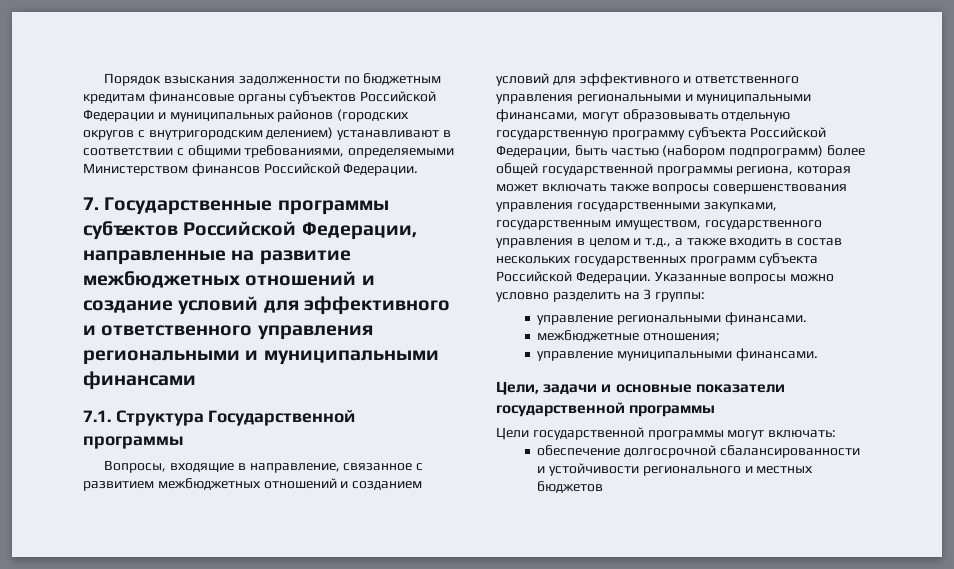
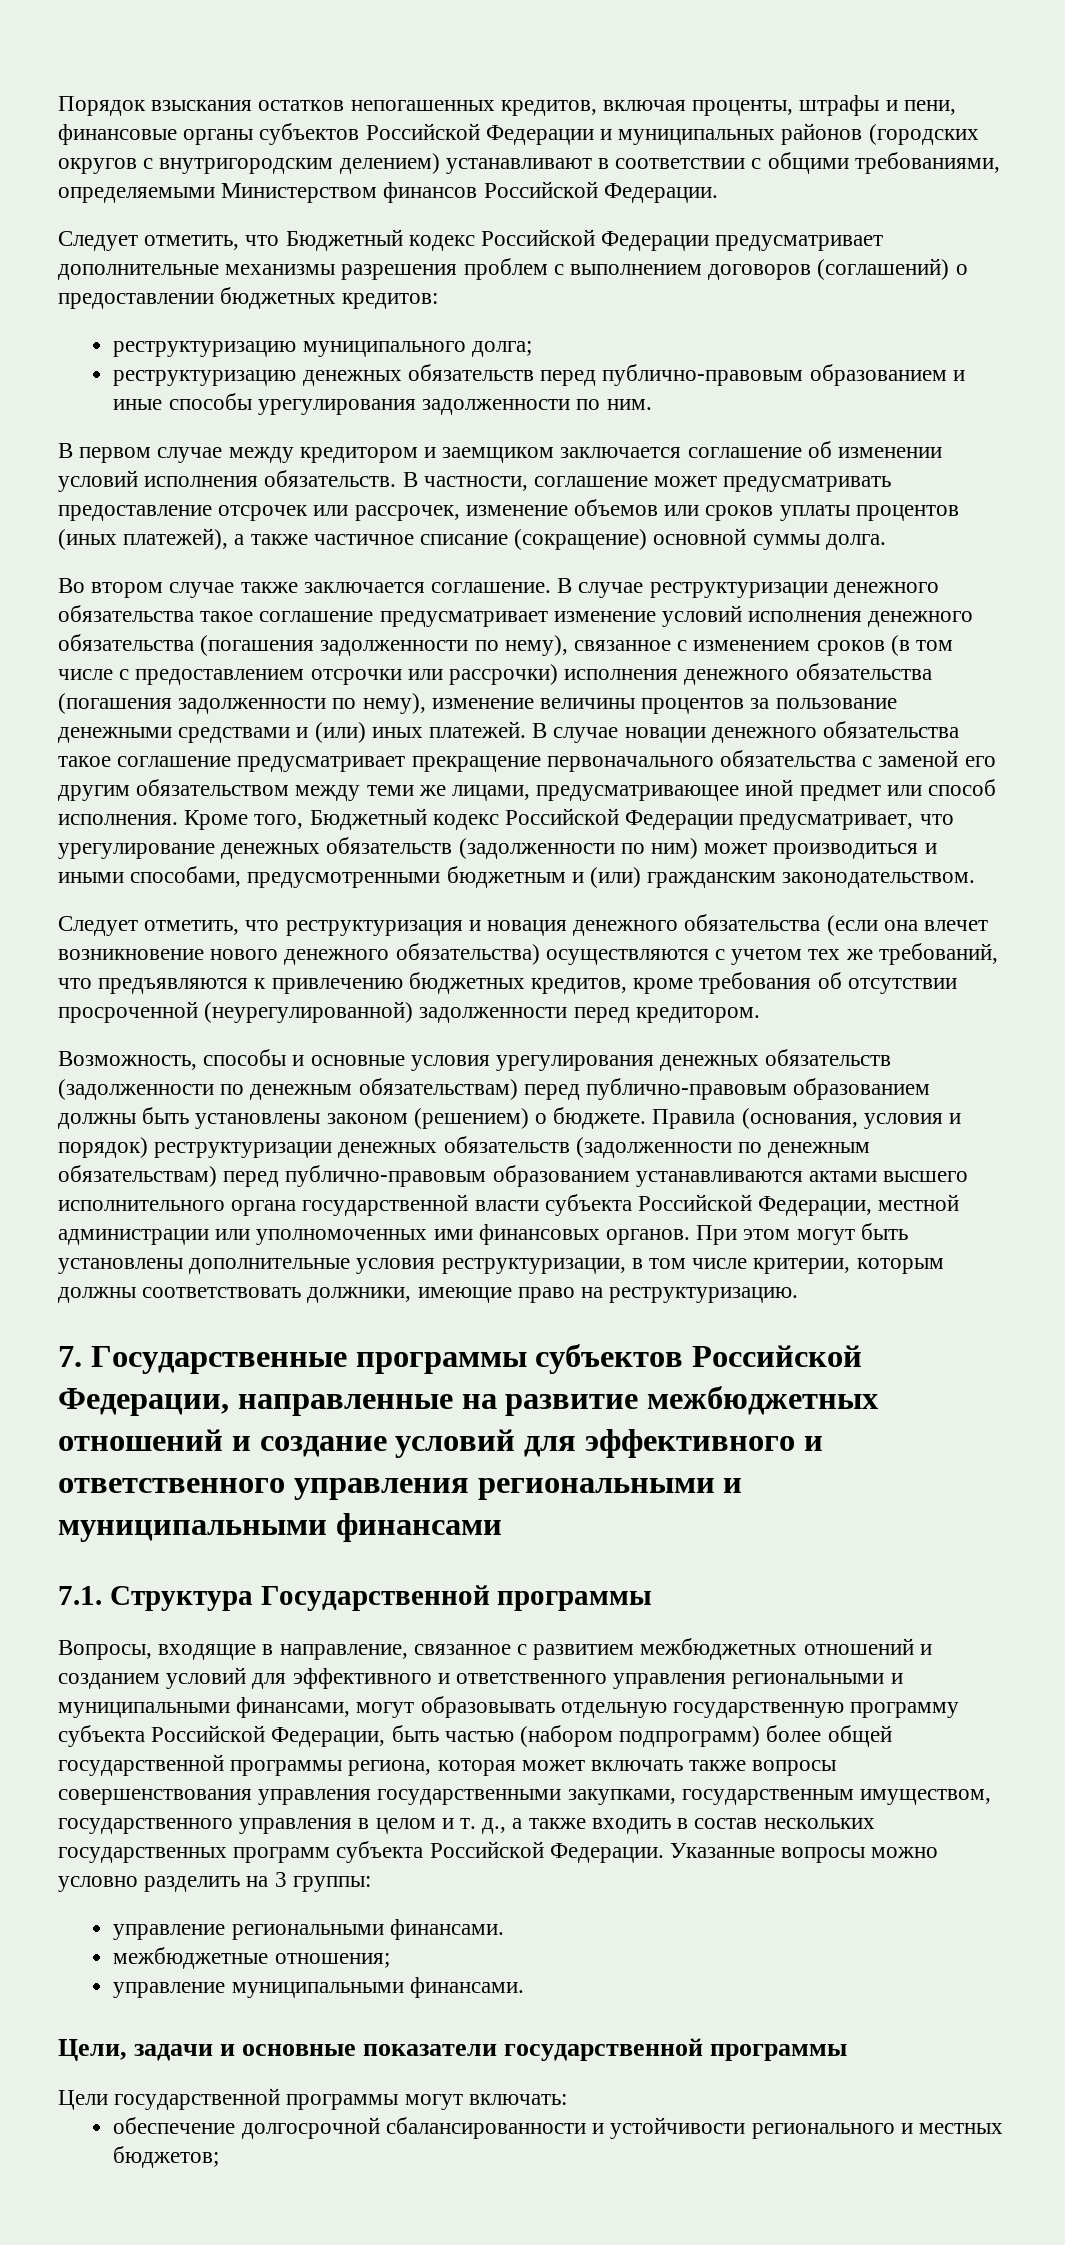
[238,73,442,85] [83,94,145,104] задолженности по бюджетным кредитам -> [258,95,956,116] остатков непогашенных кредитов, включая проценты, штрафы и пени,
(419, 169) none -> [58,229,884,251] [58,258,968,280] [58,287,439,309] [113,341,532,357] [113,364,965,386] [113,393,652,415] [58,441,943,463] [58,470,892,492] [58,499,959,521] [58,528,886,550] [58,578,939,598] [58,605,974,627] [58,634,954,656] [58,663,932,685] [58,693,897,714] [58,721,960,743] [58,750,996,772] [58,779,997,801] [58,808,954,830] [58,837,937,859] [58,866,976,888] [58,914,989,936] [58,943,998,965] [58,972,957,994] [58,1001,760,1023] [58,1049,892,1071] [58,1078,931,1100] [58,1107,962,1129] [58,1136,871,1158] [58,1165,969,1187] [58,1194,960,1216] [58,1223,908,1245] [58,1258,944,1274] [58,1287,799,1303] // Следует отметить, что Бюджетный кодекс Российской Федерации предусматривает дополнительные механизмы разрешения проблем с выполнением договоров (соглашений) о предоставлении бюджетных кредитов: // реструктуризацию муниципального долга; // реструктуризацию денежных обязательств перед публично-правовым образованием и иные способы урегулирования задолженности по ним. // В первом случае между кредитором и заемщиком заключается соглашение об изменении условий исполнения обязательств. В частности, соглашение может предусматривать предоставление отсрочек или рассрочек, изменение объемов или сроков уплаты процентов (иных платежей), а также частичное списание (сокращение) основной суммы долга. // Во втором случае также заключается соглашение. В случае реструктуризации денежного обязательства такое соглашение предусматривает изменение условий исполнения денежного обязательства (погашения задолженности по нему), связанное с изменением сроков (в том числе с предоставлением отсрочки или рассрочки) исполнения денежного обязательства (погашения задолженности по нему), изменение величины процентов за пользование денежными средствами и (или) иных платежей. В случае новации денежного обязательства такое соглашение предусматривает прекращение первоначального обязательства с заменой его другим обязательством между теми же лицами, предусматривающее иной предмет или способ исполнения. Кроме того, Бюджетный кодекс Российской Федерации предусматривает, что урегулирование денежных обязательств (задолженности по ним) может производиться и иными способами, предусмотренными бюджетным и (или) гражданским законодательством. // Следует отметить, что реструктуризация и новация денежного обязательства (если она влечет возникновение нового денежного обязательства) осуществляются с учетом тех же требований, что предъявляются к привлечению бюджетных кредитов, кроме требования об отсутствии просроченной (неурегулированной) задолженности перед кредитором. // Возможность, способы и основные условия урегулирования денежных обязательств (задолженности по денежным обязательствам) перед публично-правовым образованием должны быть установлены законом (решением) о бюджете. Правила (основания, условия и порядок) реструктуризации денежных обязательств (задолженности по денежным обязательствам) перед публично-правовым образованием устанавливаются актами высшего исполнительного органа государственной власти субъекта Российской Федерации, местной администрации или уполномоченных ими финансовых органов. При этом могут быть установлены дополнительные условия реструктуризации, в том числе критерии, которым должны соответствовать должники, имеющие право на реструктуризацию.
[645,238,672,247] т.д., -> [460,1818,507,1834] т. д.,
[537,481,604,493] бюджетов -> [113,2146,220,2168] бюджетов;

